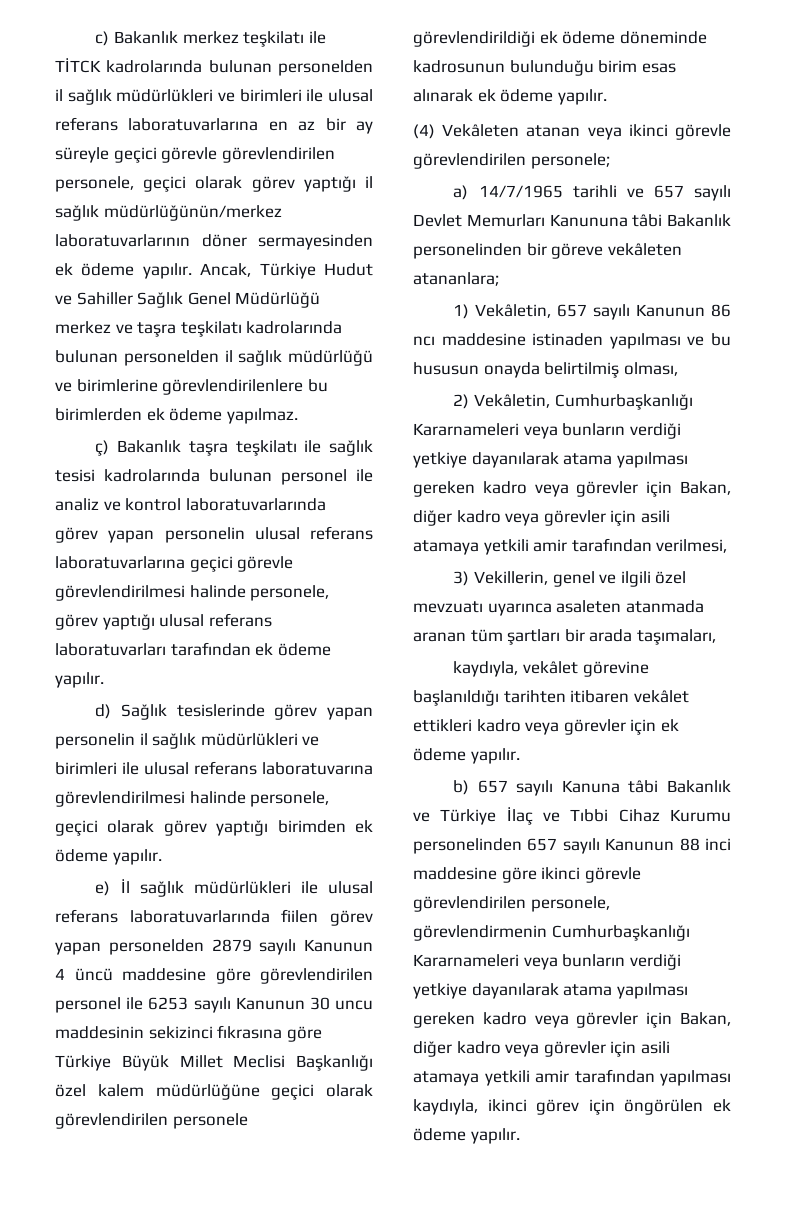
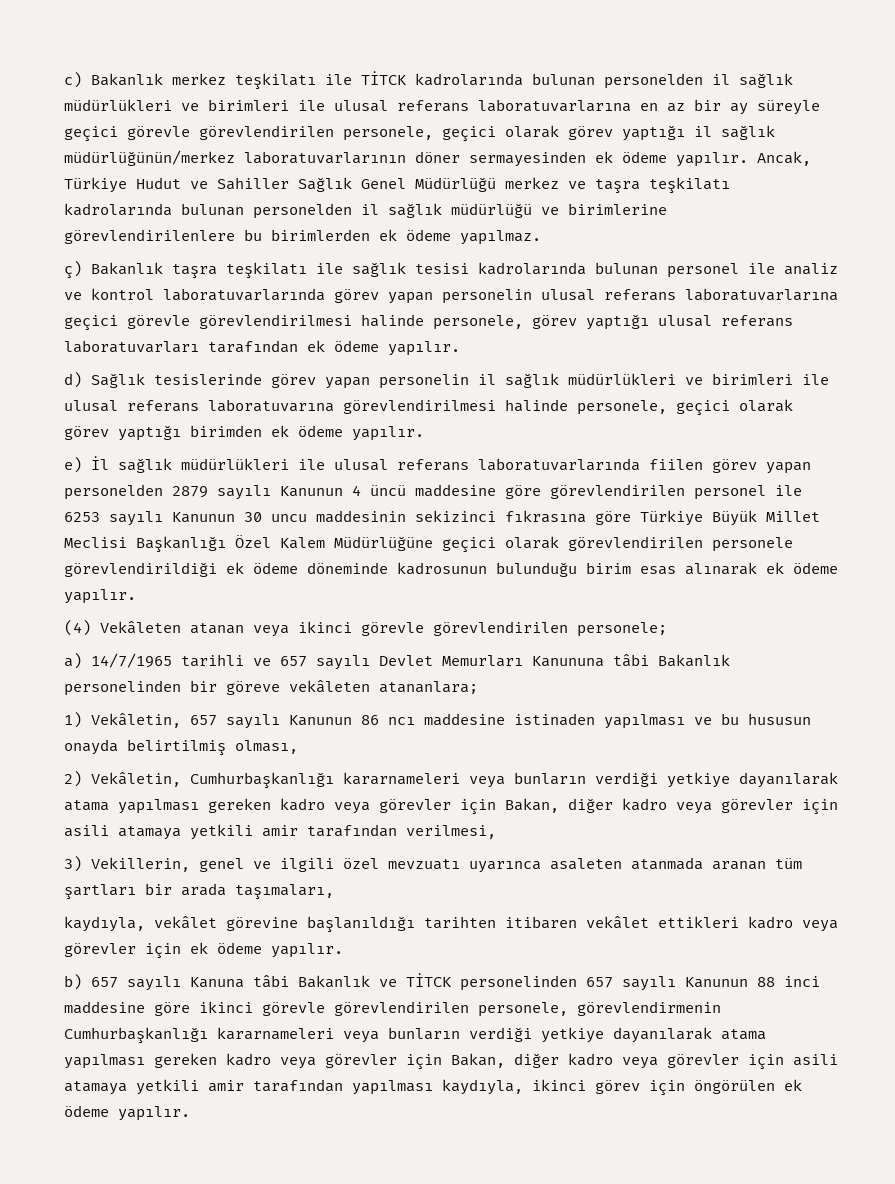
[55,1084,260,1100] özel kalem müdürlüğüne -> [235,535,433,551] Özel Kalem Müdürlüğüne
[413,423,519,436] Kararnameleri -> [343,772,460,785] kararnameleri
[440,807,731,825] Türkiye İlaç ve Tıbbi Cihaz Kurumu -> [406,973,452,987] TİTCK
[413,954,519,967] Kararnameleri -> [217,1027,334,1040] kararnameleri

